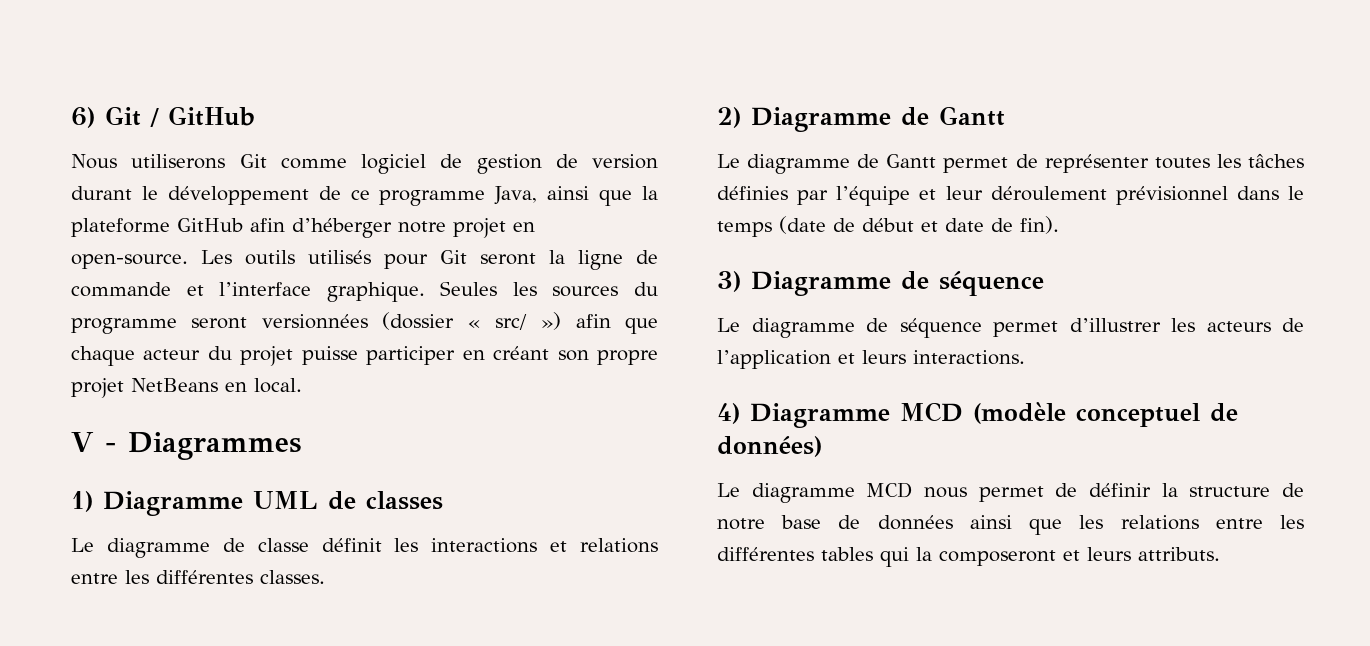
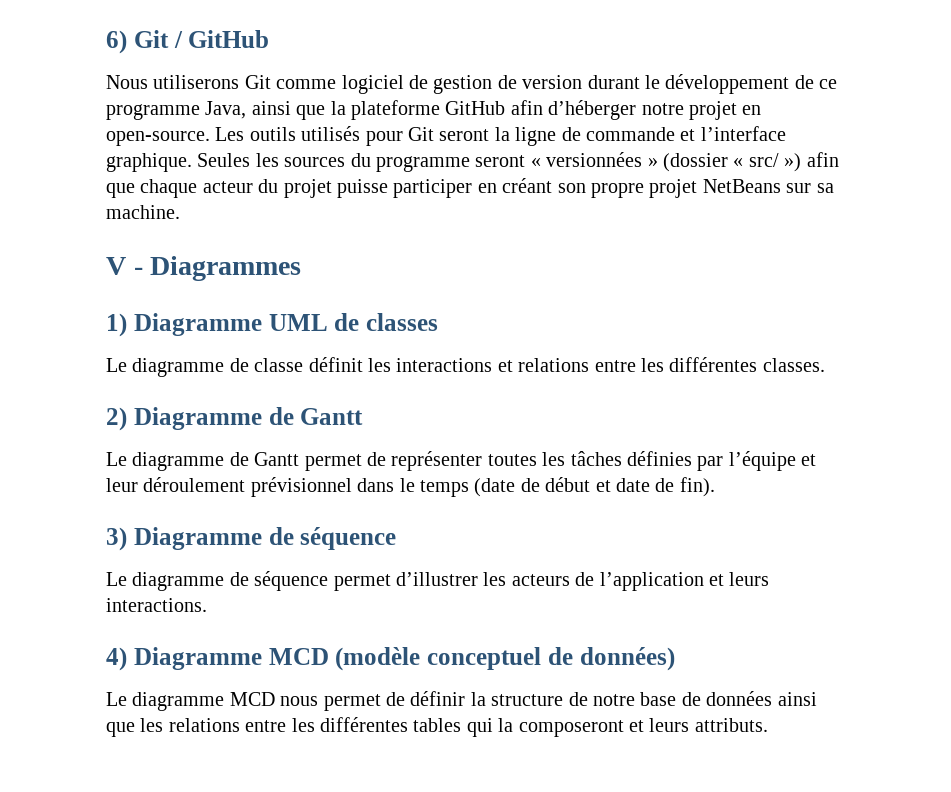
[261,314,368,329] versionnées -> [530,152,658,167] « versionnées »
[225,378,302,393] en local. -> [786,183,834,193] [106,205,180,219] sur sa machine.

